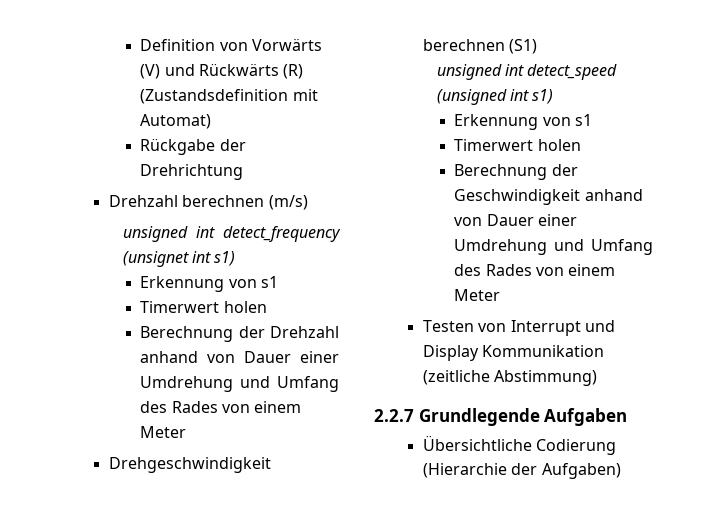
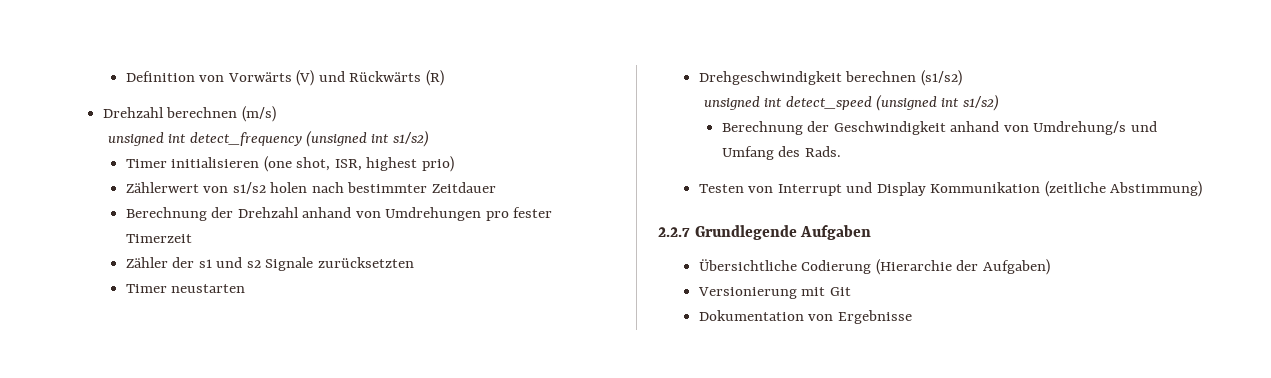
[140,89,318,104] [140,114,212,129] [140,138,246,155] [140,164,244,180] (Zustandsdefinition mit Automat) // Rückgabe der Drehrichtung -> (444, 78) none
[122,251,236,267] [140,276,278,292] [140,301,267,313] (unsignet int s1) // Erkennung von s1 // Timerwert holen -> [306,130,429,147] [125,156,454,172] [125,182,496,194] (unsigned int s1/s2) // Timer initialisieren (one shot, ISR, highest prio) // Zählerwert von s1/s2 holen nach bestimmter Zeitdauer
[244,351,339,363] [140,376,339,392] [140,401,302,413] [140,426,187,438] Dauer einer Umdrehung und Umfang des Rades von einem Meter -> [385,207,552,221] [125,234,192,243] [125,257,414,271] [125,284,246,293] Umdrehungen pro fester Timerzeit // Zähler der s1 und s2 Signale zurücksetzten // Timer neustarten
[509,39,538,54] (S1) -> [920,70,962,86] (s1/s2)
[532,89,554,104] [454,114,592,130] [454,139,581,151] s1) // Erkennung von s1 // Timerwert holen -> [962,94,999,111] s1/s2)
[486,214,577,226] [454,239,653,255] [454,264,616,276] [454,289,501,301] Dauer einer Umdrehung und Umfang des Rades von einem Meter -> [1033,121,1157,135] [721,146,841,160] Umdrehung/s und Umfang des Rads.
(621, 471) none -> [697,287,851,299] [698,310,912,324] // Versionierung mit Git // Dokumentation von Ergebnisse

